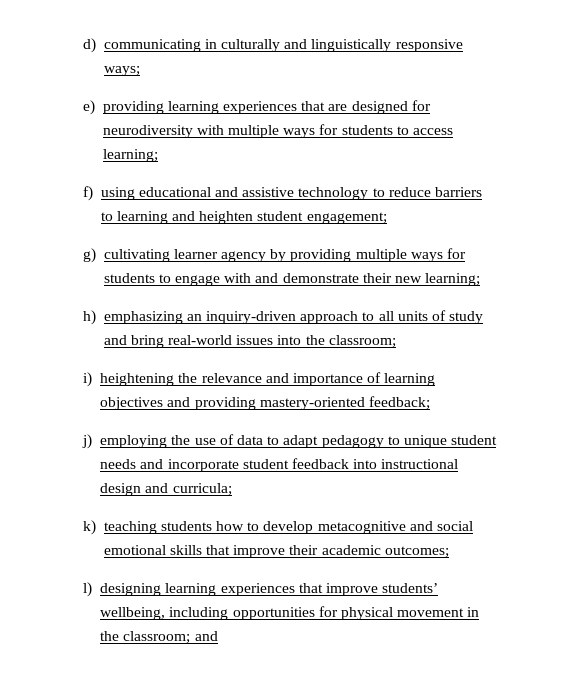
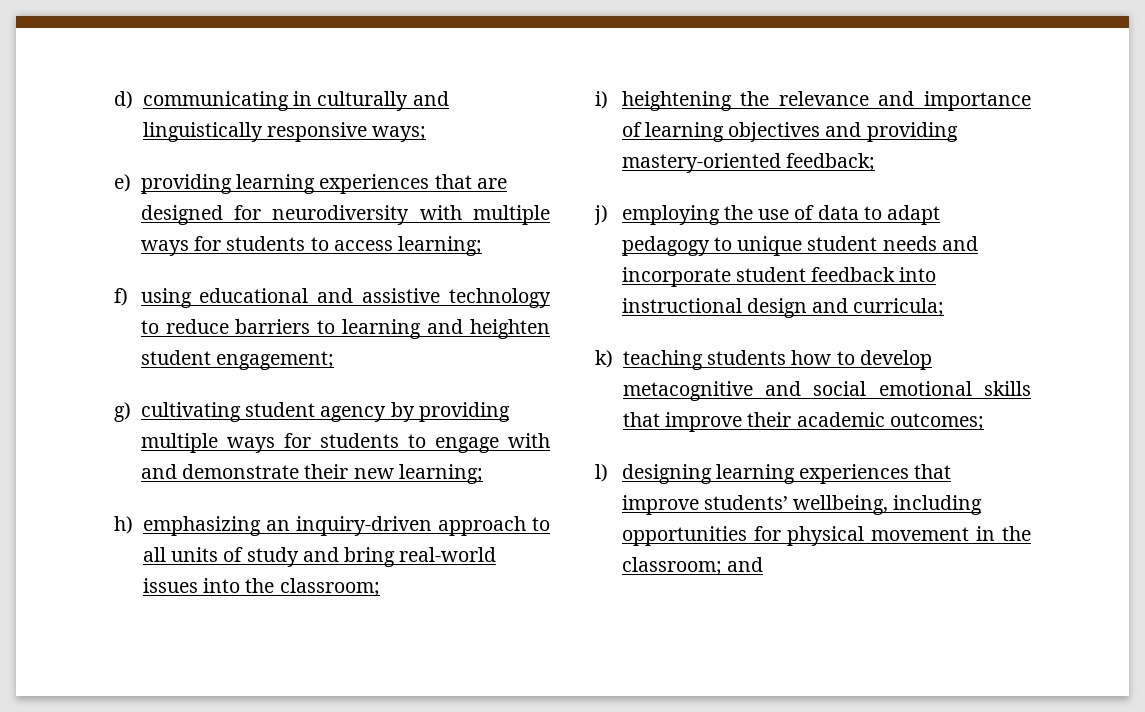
[173,249,218,259] learner -> [245,402,316,417] student

